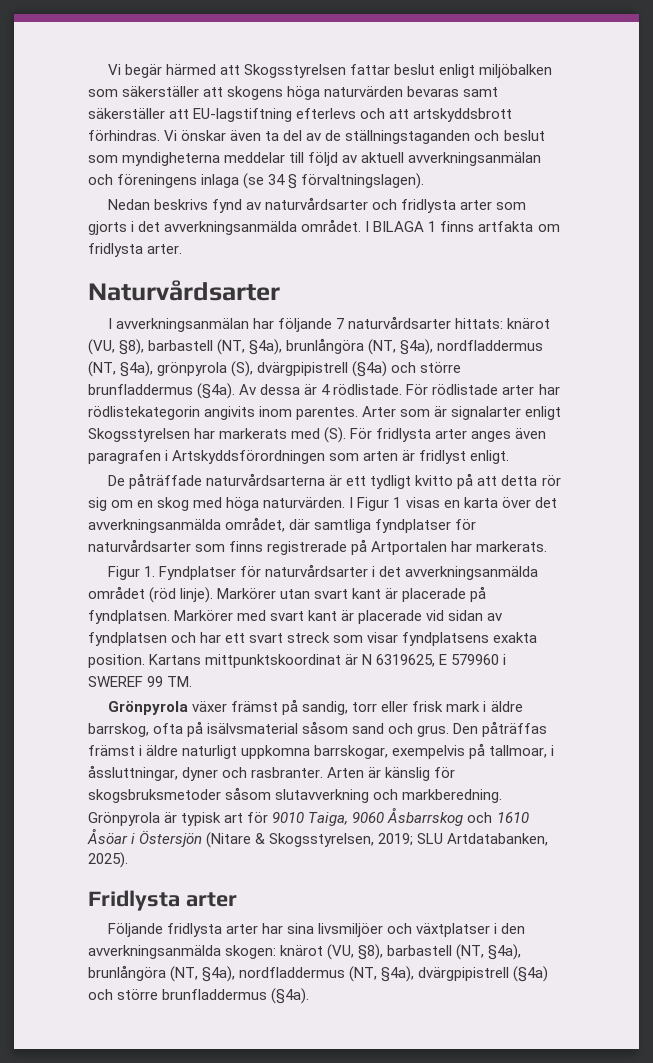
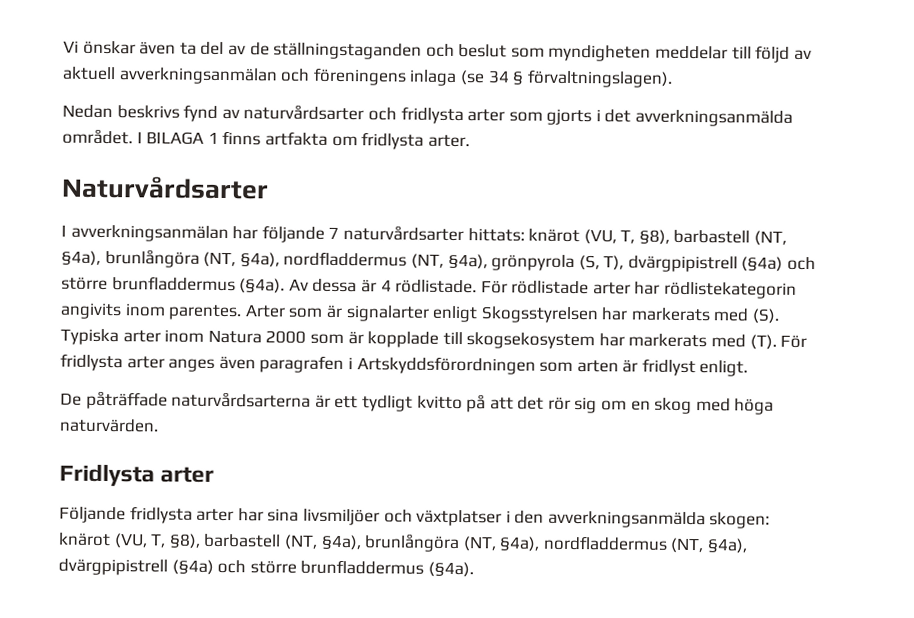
[108,64,553,78] [88,86,499,100] [88,108,513,122] [88,130,178,141] Vi begär härmed att Skogsstyrelsen fattar beslut enligt miljöbalken som säkerställer att skogens höga naturvärden bevaras samt säkerställer att EU-lagstiftning efterlevs och att artskyddsbrott förhindras. Vi -> [63,40,79,53] Vi
[122,152,221,166] myndigheterna -> [548,44,652,62] myndigheten
(115, 347) none -> [620,229,636,244] T,
[231,361,254,377] (S), -> [578,255,625,271] (S, T),
(347, 435) none -> [60,328,777,350] Typiska arter inom Natura 2000 som är kopplade till skogsekosystem har markerats med (T).
[501,475,538,486] detta -> [517,396,545,410] det
[349,497,557,511] [88,517,477,533] [88,539,548,555] [108,564,539,580] [88,586,487,603] [88,610,503,624] [88,632,538,646] [88,654,507,668] [88,676,193,687] [108,699,523,715] [88,721,548,737] [88,743,555,759] [88,765,456,781] [88,787,503,803] [88,808,529,826] [87,829,549,848] [88,852,128,868] I Figur 1 visas en karta över det avverkningsanmälda området, där samtliga fyndplatser för naturvårdsarter som finns registrerade på Artportalen har markerats. // Figur 1. Fyndplatser för naturvårdsarter i det avverkningsanmälda området (röd linje). Markörer utan svart kant är placerade på fyndplatsen. Markörer med svart kant är placerade vid sidan av fyndplatsen och har ett svart streck som visar fyndplatsens exakta position. Kartans mittpunktskoordinat är N 6319625, E 579960 i SWEREF 99 TM. // Grönpyrola växer främst på sandig, torr eller frisk mark i äldre barrskog, ofta på isälvsmaterial såsom sand och grus. Den påträffas främst i äldre naturligt uppkomna barrskogar, exempelvis på tallmoar, i åssluttningar, dyner och rasbranter. Arten är känslig för skogsbruksmetoder såsom slutavverkning och markberedning. Grönpyrola är typisk art för 9010 Taiga, 9060 Åsbarrskog och 1610 Åsöar i Östersjön (Nitare & Skogsstyrelsen, 2019; SLU Artdatabanken, 2025). -> (159, 425) none
(355, 952) none -> [150,533,167,548] T,

